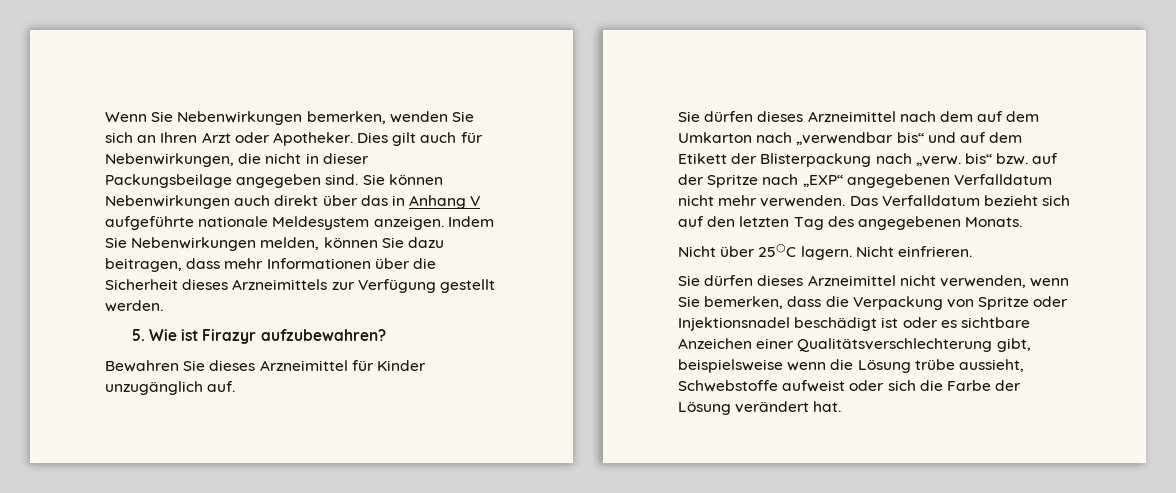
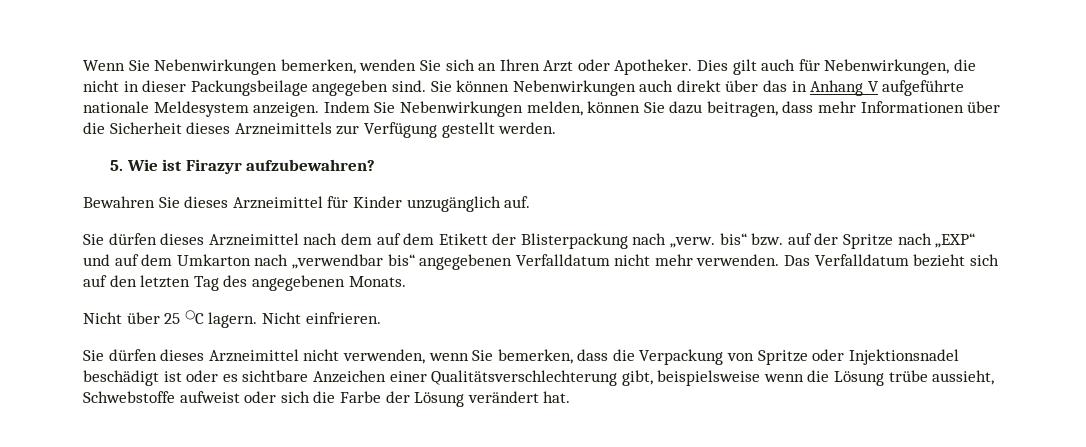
[678,132,1023,145] Umkarton nach „verwendbar bis“ und auf dem -> (435, 239) none
(843, 181) none -> [83,254,415,269] und auf dem Umkarton nach „verwendbar bis“
[758,243,797,257] 25○C -> [164,310,204,324] 25 ○C

